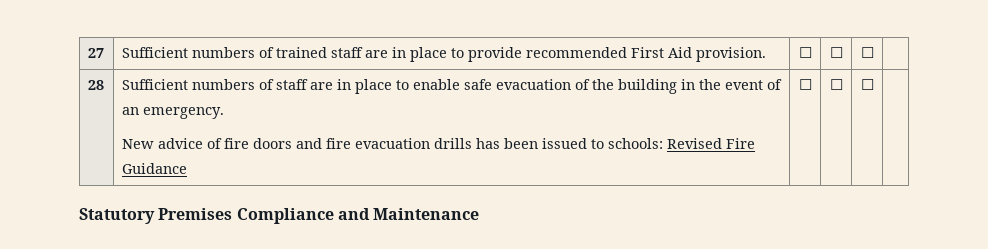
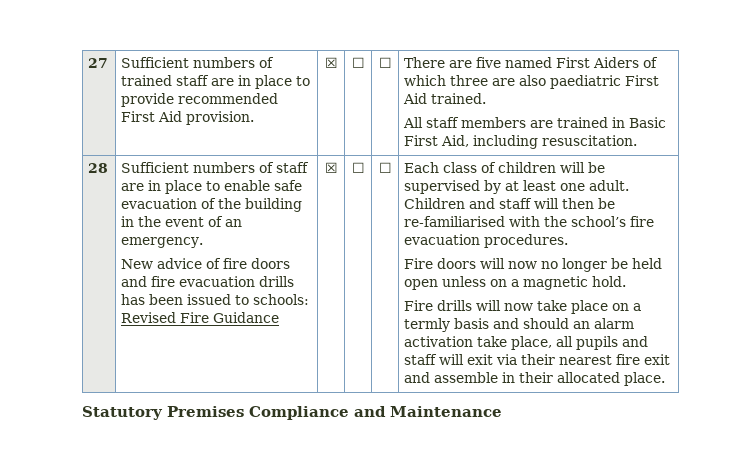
[798,47,812,58] [829,47,843,58] [860,47,874,58] ☐ | ☐ | ☐ | -> [324,57,338,68] [351,57,365,68] [378,57,392,68] [404,57,659,68] [404,75,660,89] [403,93,487,104] [403,117,667,128] [404,135,638,149] ☒ | ☐ | ☐ | There are five named First Aiders of which three are also paediatric First Aid trained. // All staff members are trained in Basic First Aid, including resuscitation.
[798,79,812,90] [829,79,843,90] [860,79,874,90] ☐ | ☐ | ☐ | -> [324,162,338,173] [351,162,365,173] [378,162,392,173] [404,162,606,173] [404,180,630,194] [404,198,616,209] [404,216,655,227] [404,234,569,248] [404,258,663,272] [404,276,627,290] [404,300,642,314] [404,318,635,332] [404,336,649,350] [404,354,671,365] [404,372,666,386] ☒ | ☐ | ☐ | Each class of children will be supervised by at least one adult. Children and staff will then be re-familiarised with the school’s fire evacuation procedures. // Fire doors will now no longer be held open unless on a magnetic hold. // Fire drills will now take place on a termly basis and should an alarm activation take place, all pupils and staff will exit via their nearest fire exit and assemble in their allocated place.

